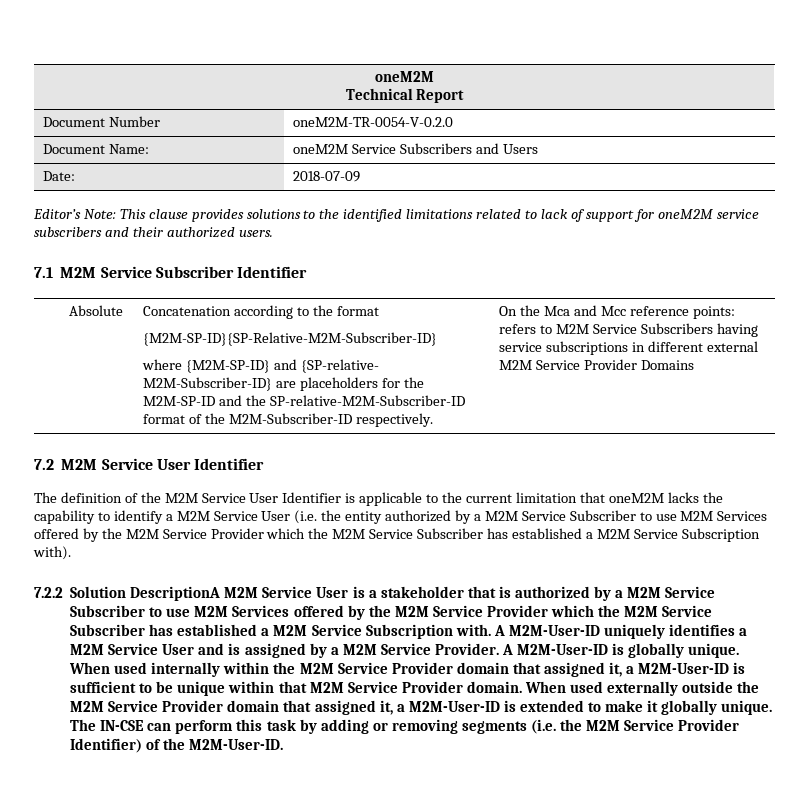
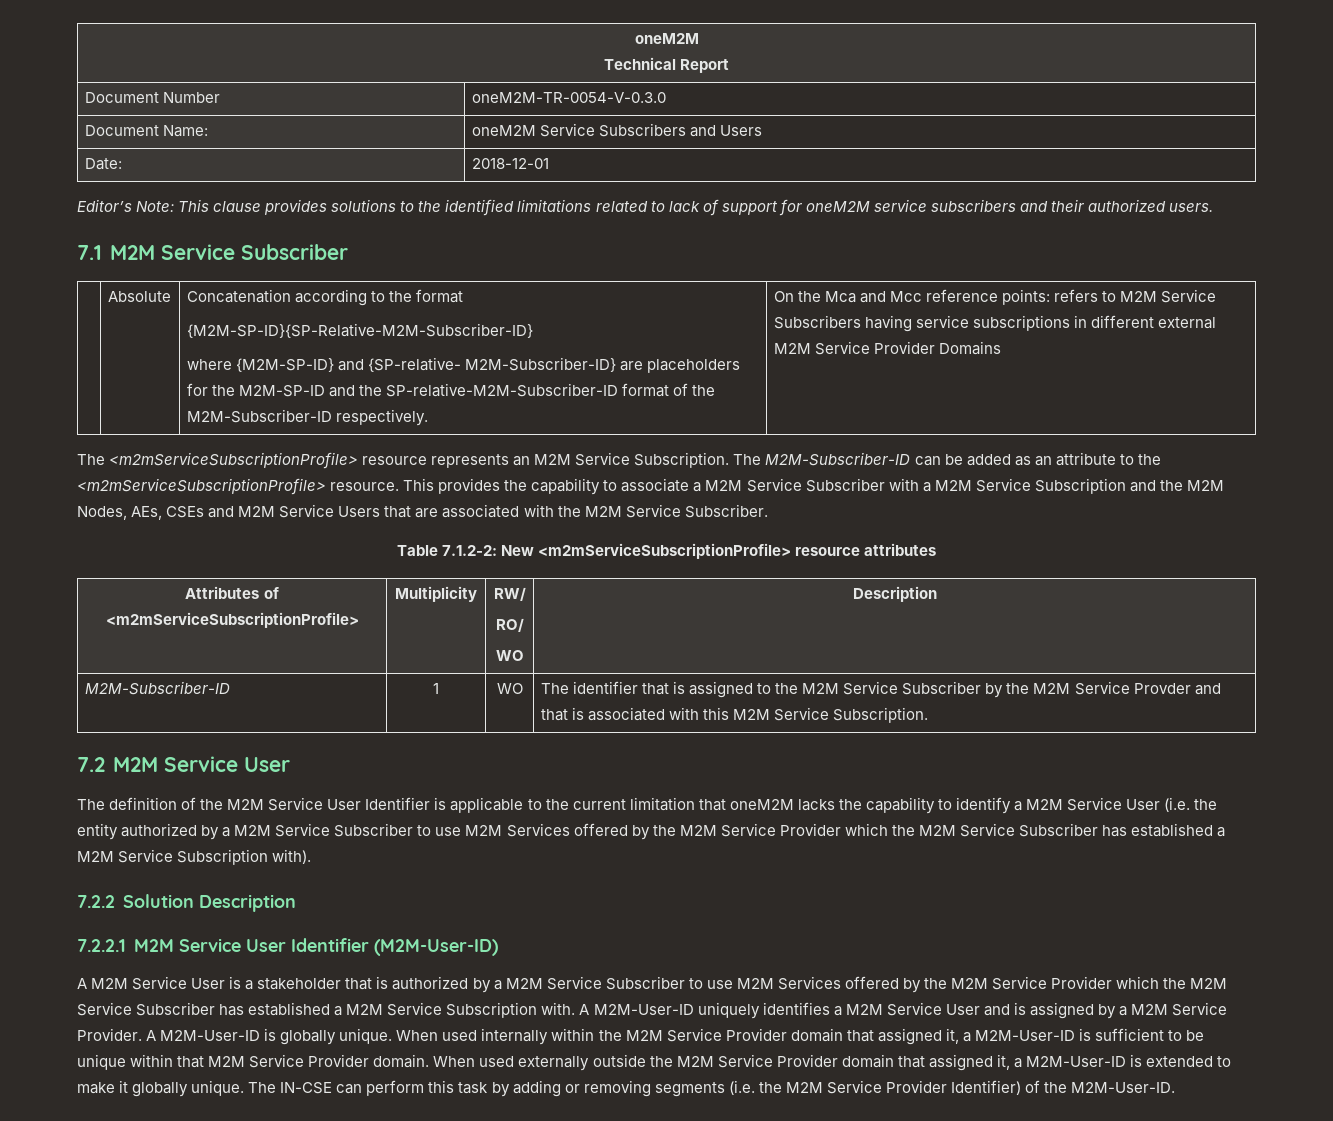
[293,117,454,127] oneM2M-TR-0054-V-0.2.0 -> [471,92,666,103] oneM2M-TR-0054-V-0.3.0
[293,171,361,182] 2018-07-09 -> [471,158,549,169] 2018-12-01
[237,266,308,278] Identifier -> (348, 252) none
(695, 365) none -> [77,452,1161,469] [77,478,1224,495] [77,504,768,520] [396,543,937,559] [185,586,279,599] [105,612,359,628] [395,586,477,602] [493,587,526,601] [495,618,524,632] [495,650,524,661] [852,586,937,602] [84,681,230,695] [433,683,439,694] [496,683,523,694] [540,681,1221,698] [540,707,929,723] // The <m2mServiceSubscriptionProfile> resource represents an M2M Service Subscription. The M2M-Subscriber-ID can be added as an attribute to the <m2mServiceSubscriptionProfile> resource. This provides the capability to associate a M2M Service Subscriber with a M2M Service Subscription and the M2M Nodes, AEs, CSEs and M2M Service Users that are associated with the M2M Service Subscriber. // Table 7.1.2-2: New <m2mServiceSubscriptionProfile> resource attributes // Attributes of <m2mServiceSubscriptionProfile> | Multiplicity | RW/ // RO/ // WO | Description // M2M-Subscriber-ID | 1 | WO | The identifier that is assigned to the M2M Service Subscriber by the M2M Service Provder and that is associated with this M2M Service Subscription.
[194,458,265,470] Identifier -> (290, 764) none
[130,586,221,601] DescriptionA -> [198,894,296,912] [77,938,498,956] [77,978,87,989] Description // 7.2.2.1 M2M Service User Identifier (M2M-User-ID) // A

